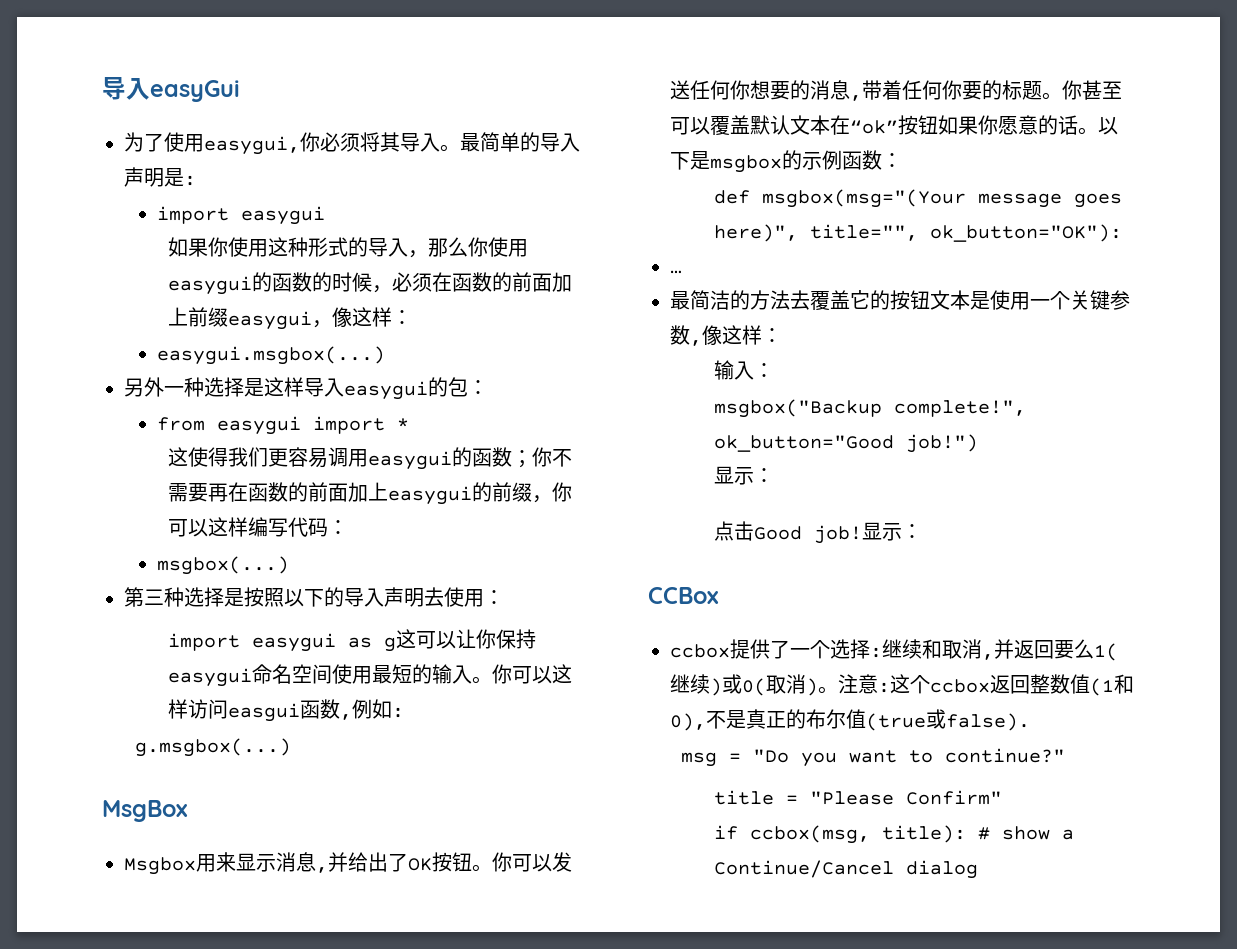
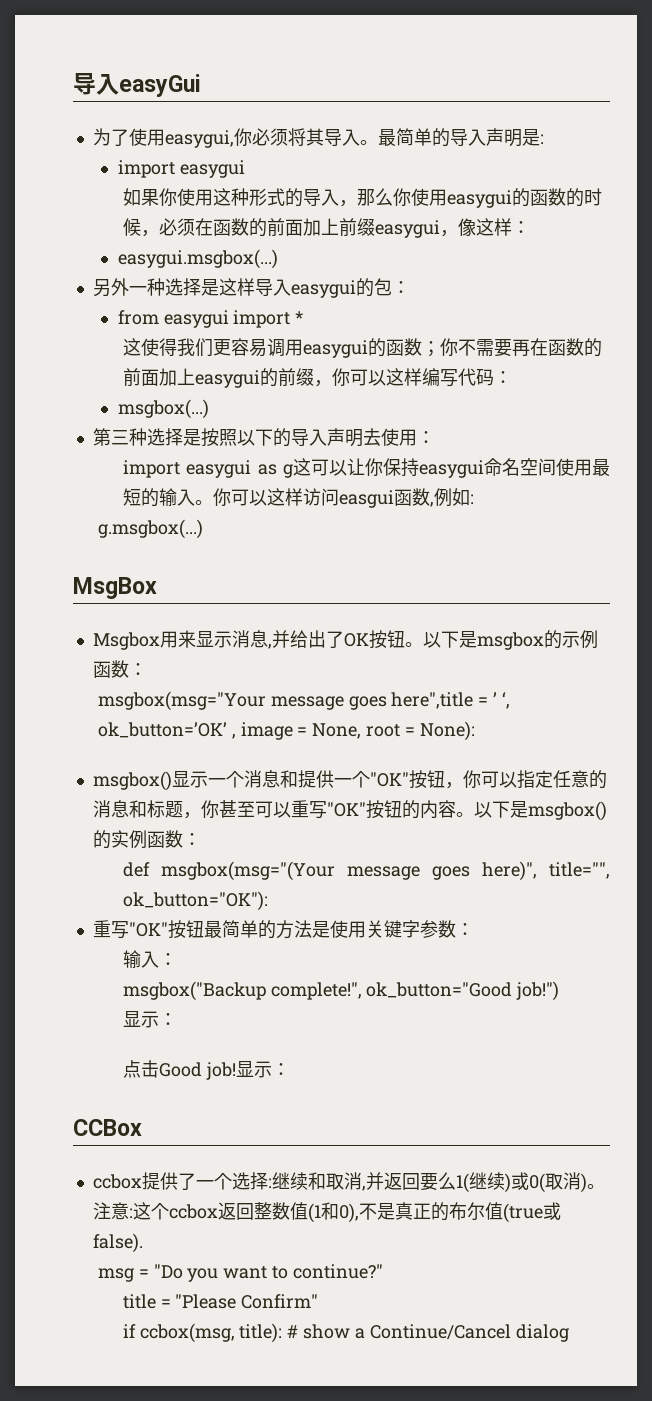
[492,852,572,872] [670,80,1122,101] [670,115,1098,135] 你可以发送任何你想要的消息,带着任何你要的标题。你甚至可以覆盖默认文本在“ok”按钮如果你愿意的话。 -> (423, 644) none
(902, 160) none -> [97,691,511,711] [97,721,475,741] [92,770,607,791] [92,800,607,821] [92,830,201,849] // msgbox(msg="Your message goes here",title = ’ ‘, ok_button=’OK’ , image = None, root = None): // msgbox()显示一个消息和提供一个"OK"按钮，你可以指定任意的消息和标题，你甚至可以重写"OK"按钮的内容。以下是msgbox()的实例函数：
[670,270,682,274] [670,290,1130,310] [670,325,762,346] … // 最简洁的方法去覆盖它的按钮文本是使用一个关键参数,像这样 -> [92,920,456,939] 重写"OK"按钮最简单的方法是使用关键字参数

